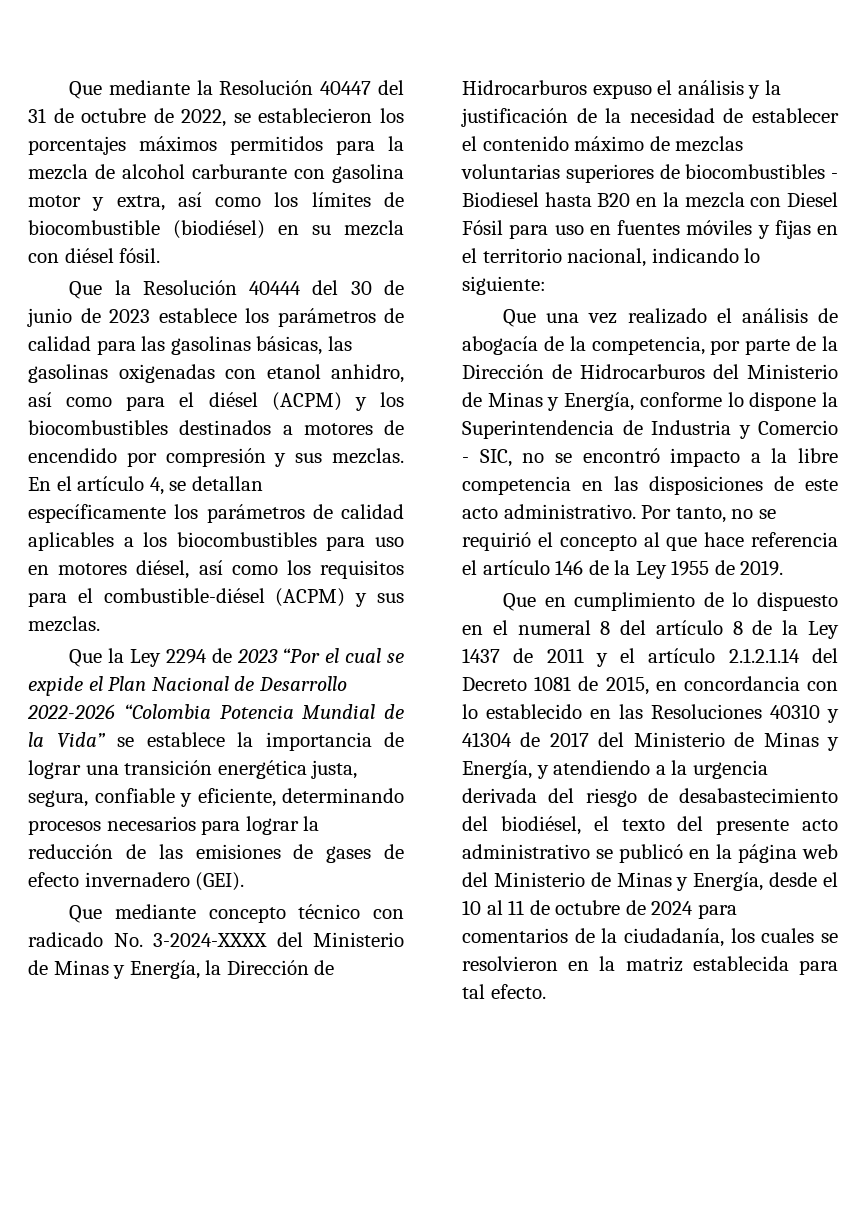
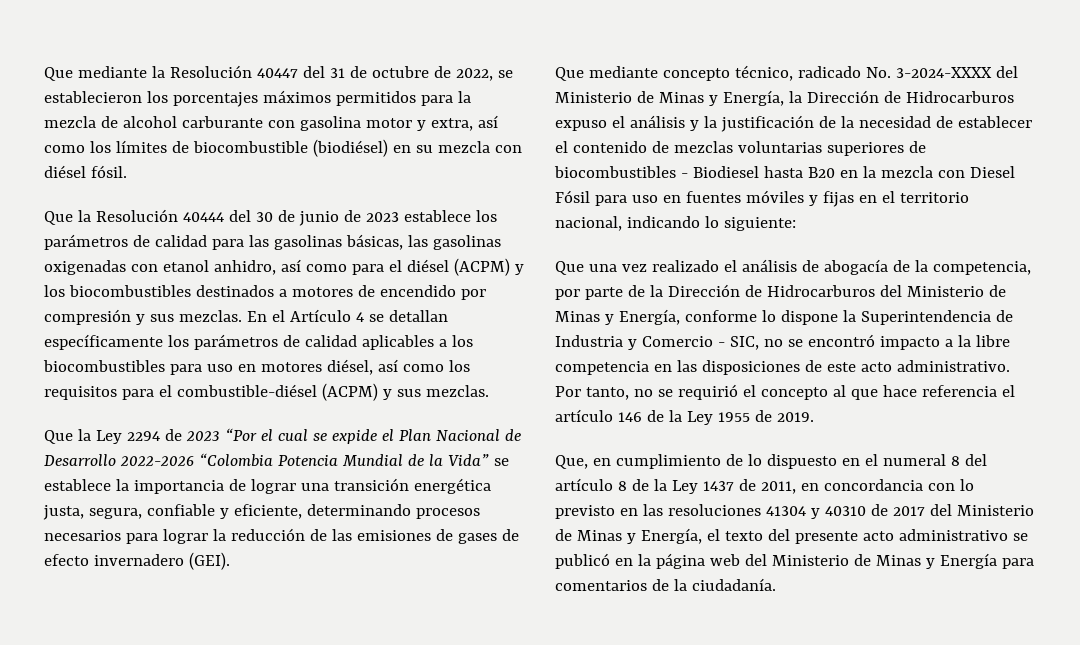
[77,476,164,495] artículo 4, -> [289,309,364,322] Artículo 4
[298,904,405,919] técnico con -> [734,65,793,81] técnico,
[574,136,645,151] máximo -> (647, 147) none
[503,593,537,611] Que -> [555,455,588,469] Que,
[546,648,838,667] [462,676,649,695] 2011 y el artículo 2.1.2.1.14 del Decreto 1081 de 2015, -> [760,481,796,494] 2011,
[486,704,839,723] [462,732,512,747] establecido en las Resoluciones 40310 y 41304 -> [555,504,866,519] previsto en las resoluciones 41304 y 40310
[536,760,768,779] [462,788,838,807] [462,816,581,835] y atendiendo a la urgencia derivada del riesgo de desabastecimiento del biodiésel, -> (702, 536) none
[693,872,838,891] [462,900,737,919] [462,928,838,947] [462,956,838,975] [462,984,546,999] Energía, desde el 10 al 11 de octubre de 2024 para comentarios de la ciudadanía, los cuales se resolvieron en la matriz establecida para tal efecto. -> [939,553,1034,569] [555,578,776,591] Energía para comentarios de la ciudadanía.

